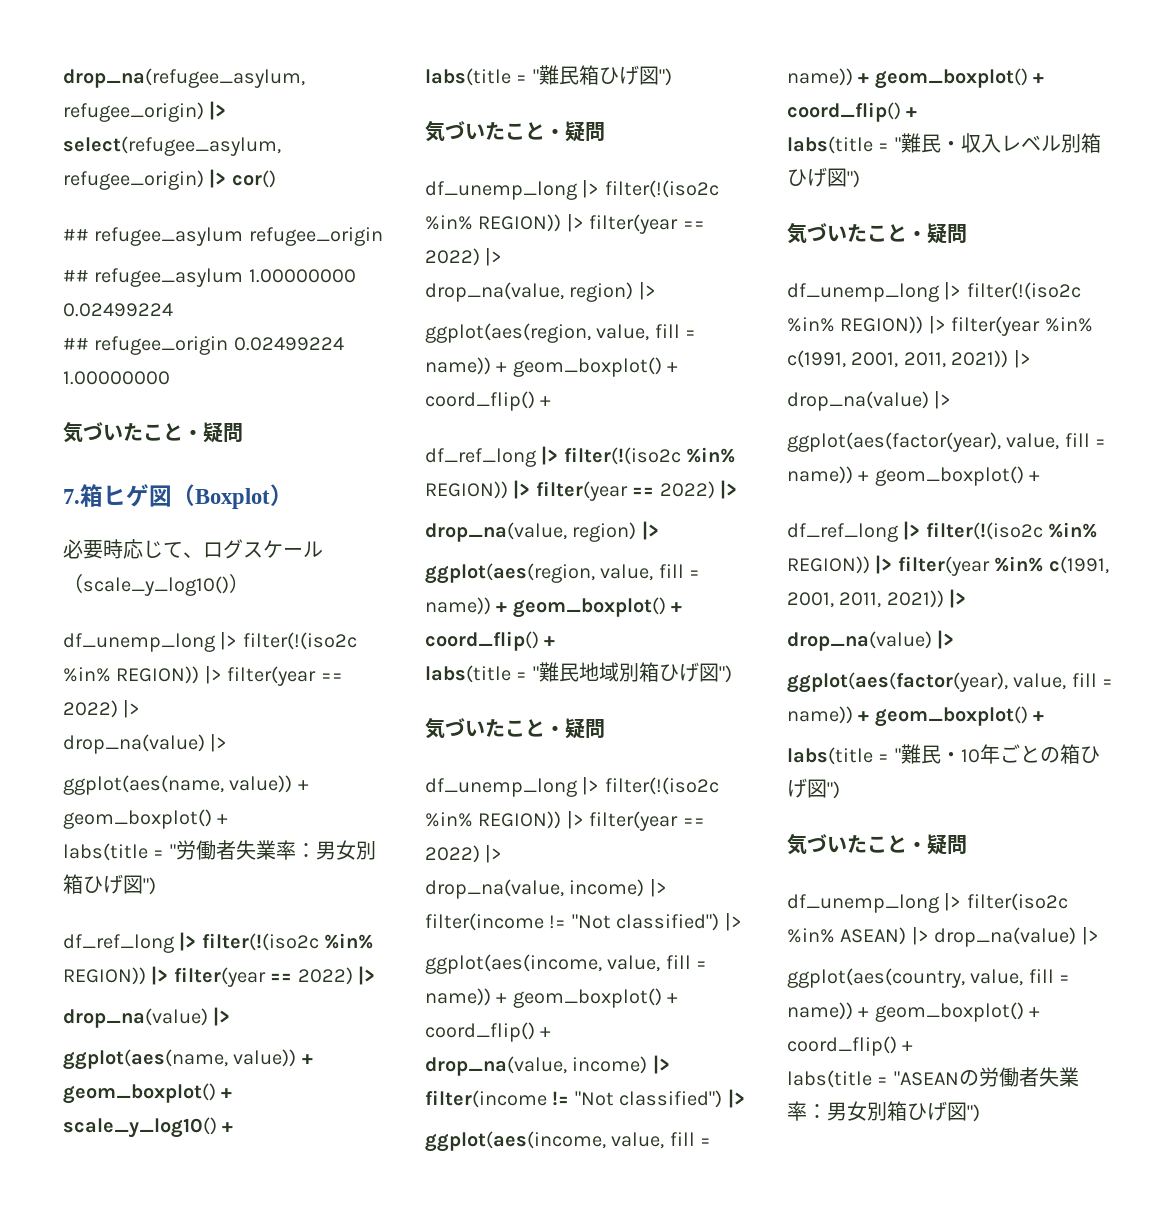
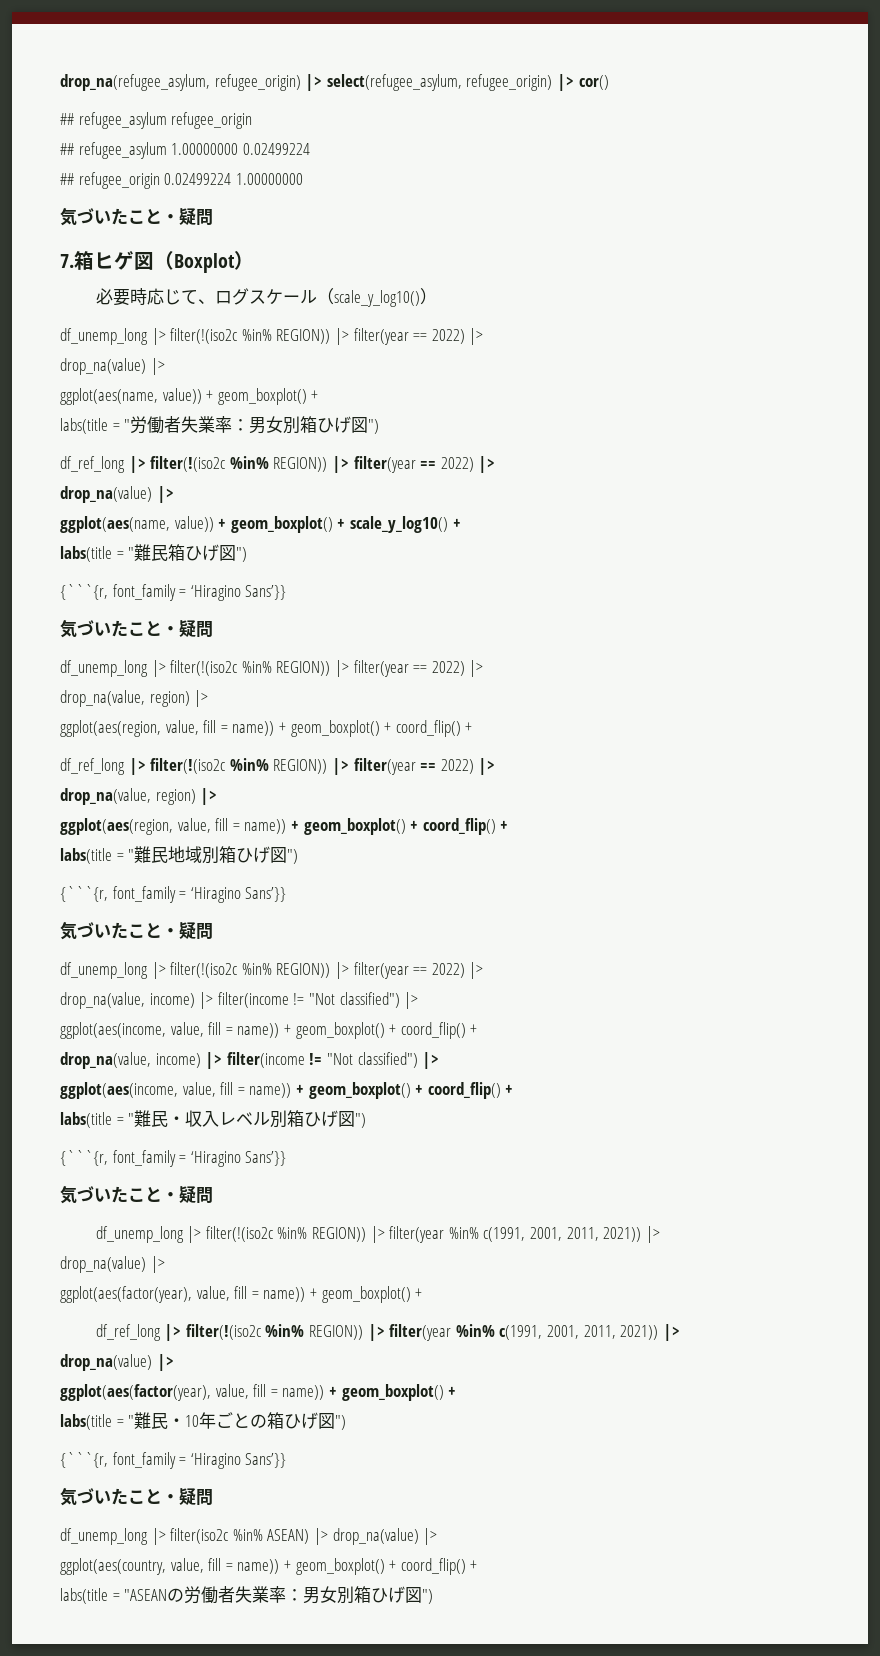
(672, 77) none -> [60,584,287,601] // {```{r, font_family = ‘Hiragino Sans’}}
(732, 674) none -> [60,886,287,903] // {```{r, font_family = ‘Hiragino Sans’}}
(860, 179) none -> [60,1150,287,1167] // {```{r, font_family = ‘Hiragino Sans’}}
(840, 790) none -> [60,1452,287,1469] // {```{r, font_family = ‘Hiragino Sans’}}

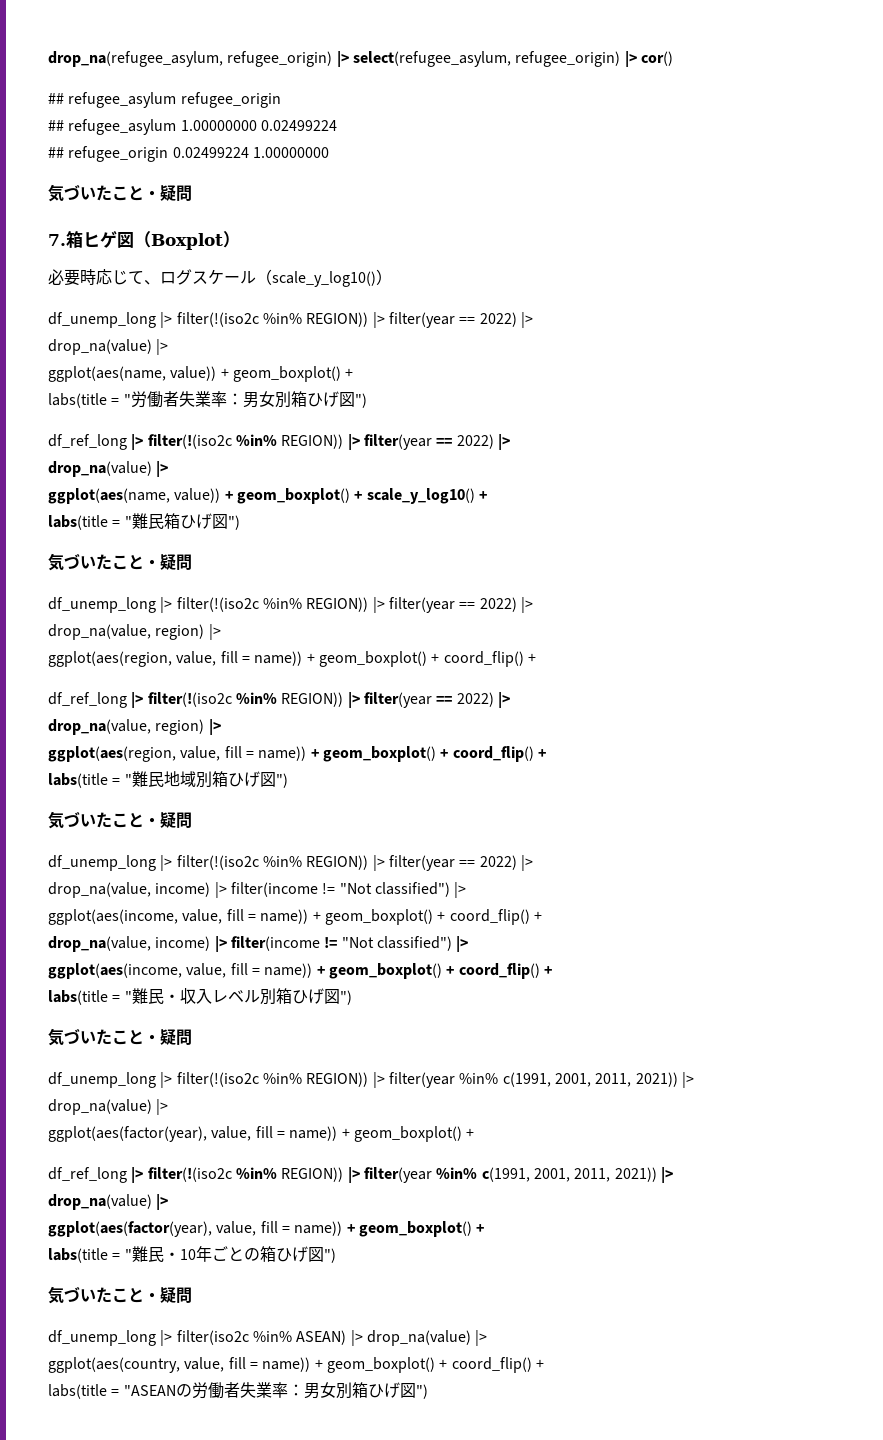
[60,584,287,601] // {```{r, font_family = ‘Hiragino Sans’}} -> (240, 522) none
[60,886,287,903] // {```{r, font_family = ‘Hiragino Sans’}} -> (288, 780) none
[60,1150,287,1167] // {```{r, font_family = ‘Hiragino Sans’}} -> (352, 997) none
[60,1452,287,1469] // {```{r, font_family = ‘Hiragino Sans’}} -> (336, 1255) none

